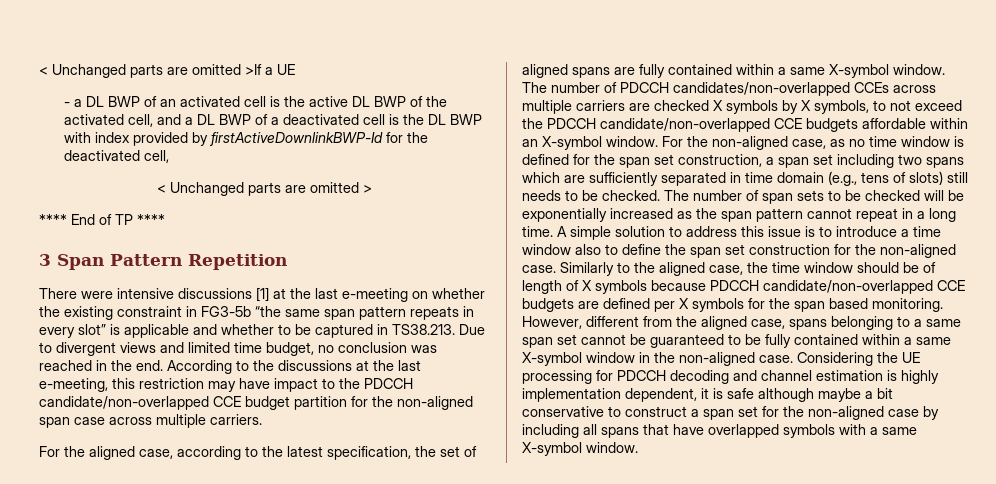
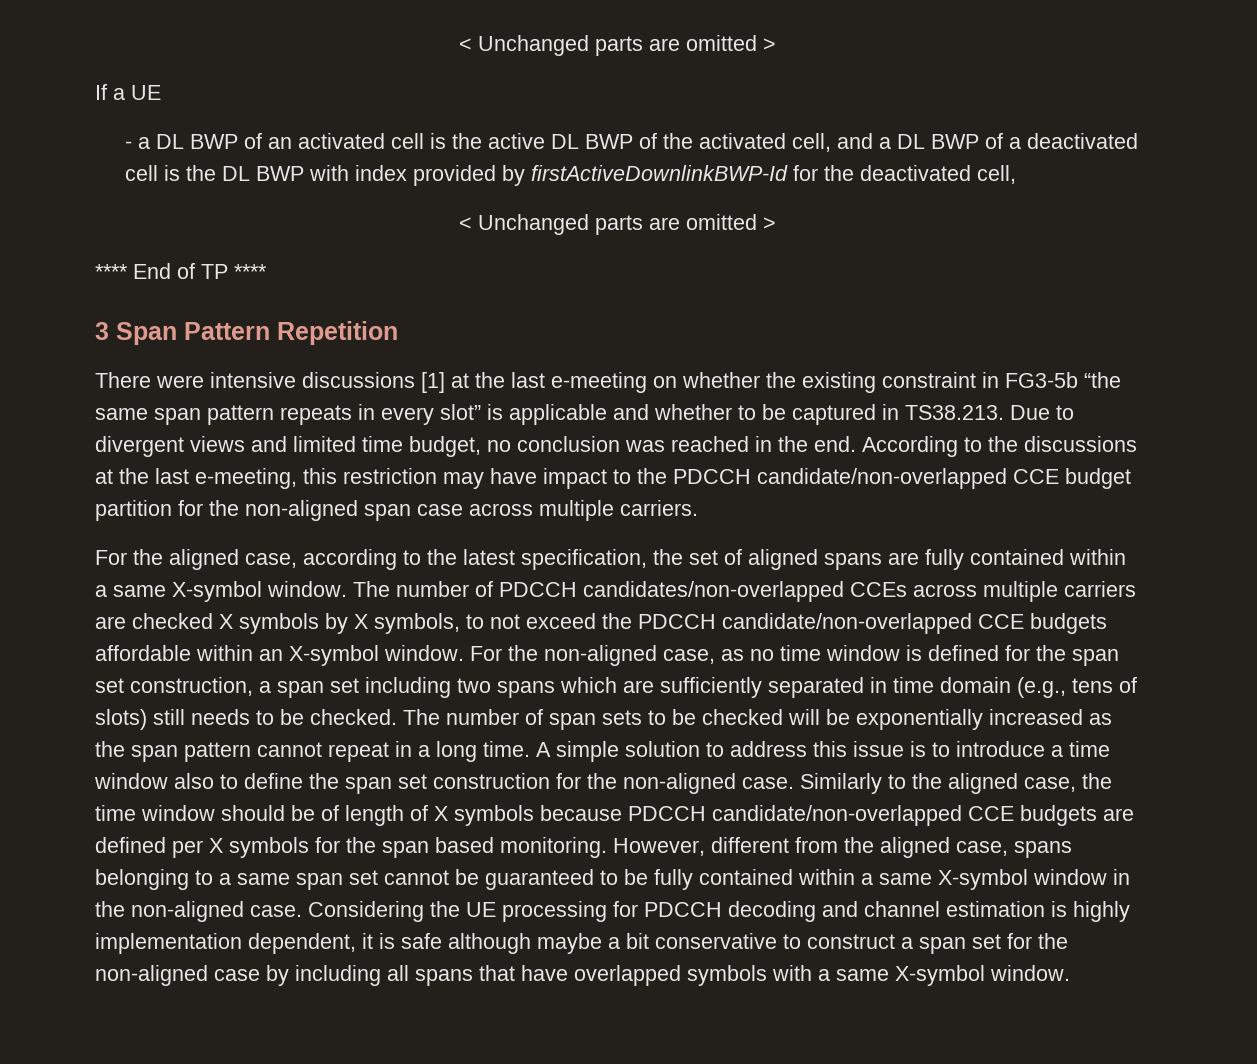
[39,64,262,78] < Unchanged parts are omitted >If -> [459,35,776,56] [95,84,107,100] < Unchanged parts are omitted > // If

